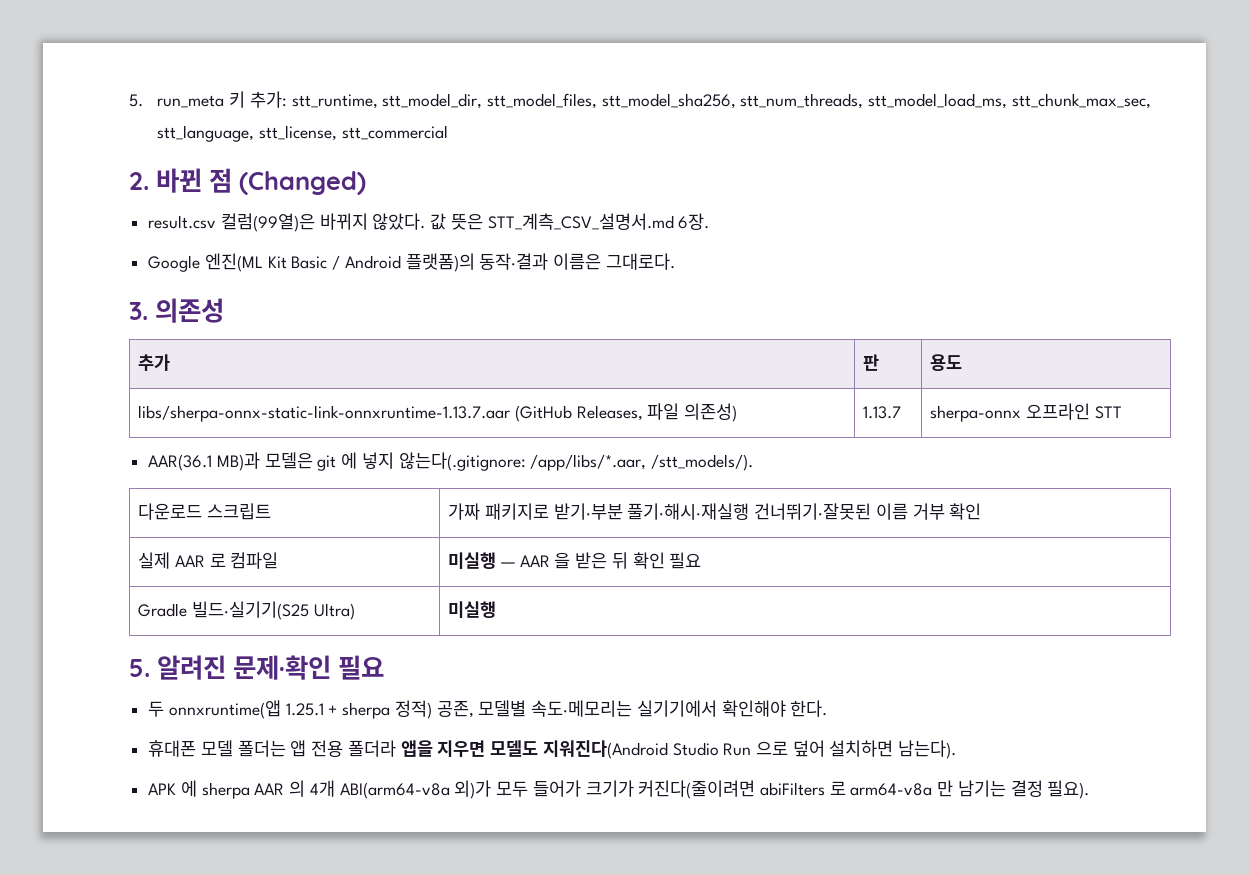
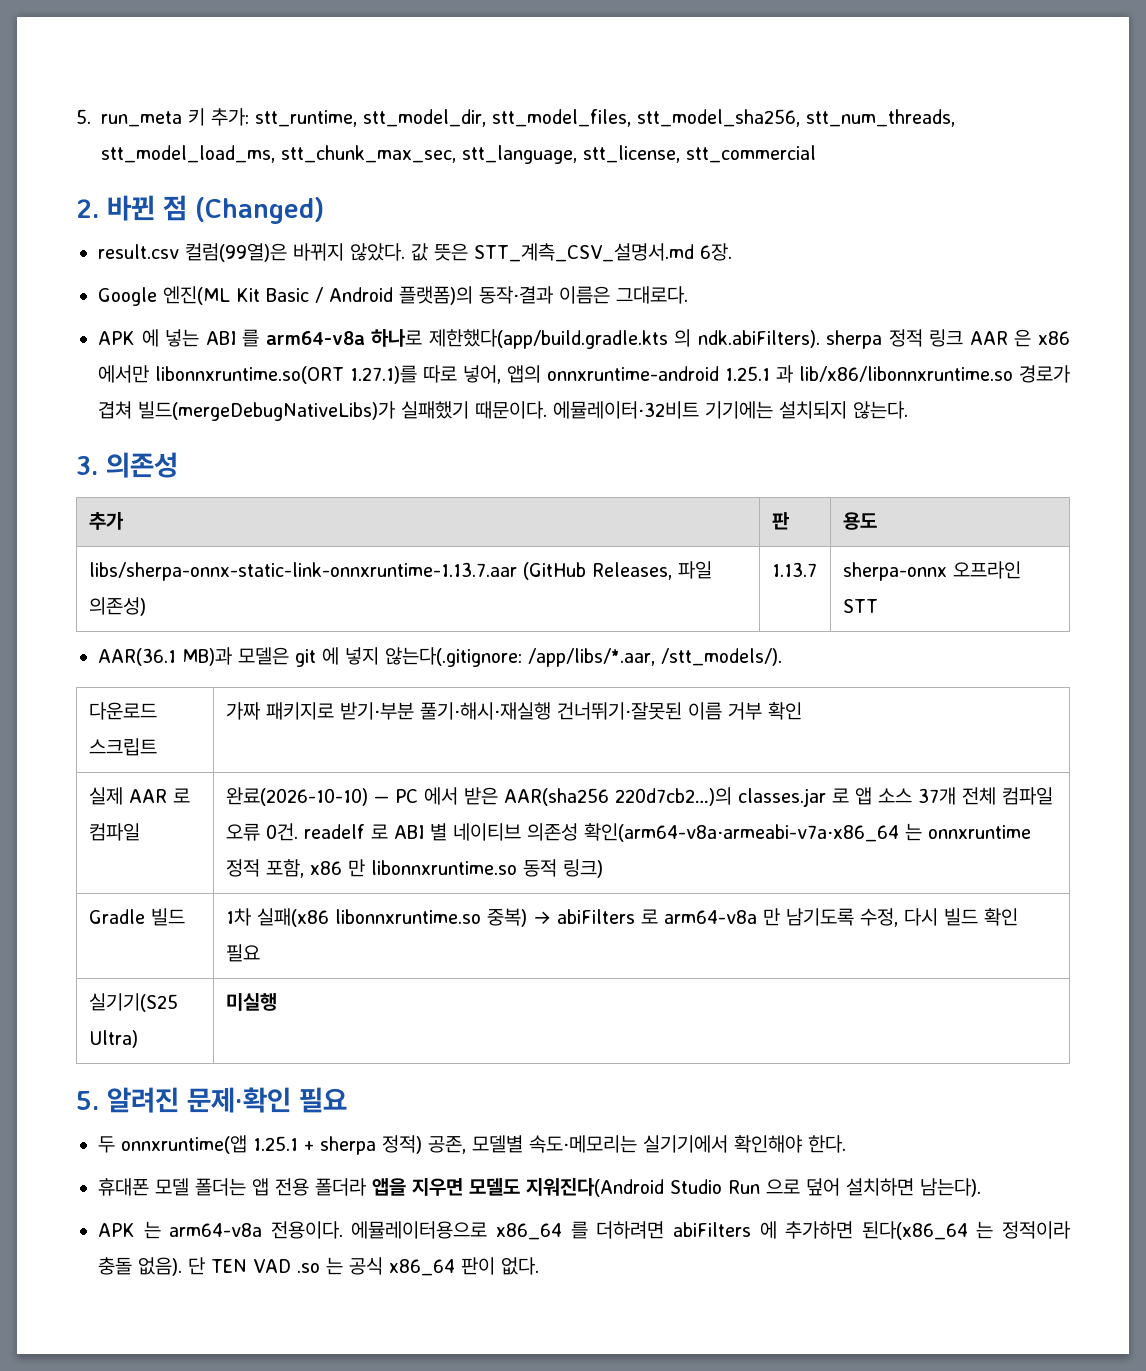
(675, 261) none -> [98,329,1070,349] [98,365,1070,384] [98,401,908,421] // APK 에 넣는 ABI 를 arm64-v8a 하나로 제한했다(app/build.gradle.kts 의 ndk.abiFilters). sherpa 정적 링크 AAR 은 x86 에서만 libonnxruntime.so(ORT 1.27.1)를 따로 넣어, 앱의 onnxruntime-android 1.25.1 과 lib/x86/libonnxruntime.so 경로가 겹쳐 빌드(mergeDebugNativeLibs)가 실패했기 때문이다. 에뮬레이터·32비트 기기에는 설치되지 않는다.
[448,552,628,569] 미실행 — AAR 을 받은 뒤 -> [225,787,1053,807] [225,823,1031,842] [225,859,603,878] [88,908,185,926] [225,908,978,927] 완료(2026-10-10) — PC 에서 받은 AAR(sha256 220d7cb2…)의 classes.jar 로 앱 소스 37개 전체 컴파일 오류 0건. readelf 로 ABI 별 네이티브 의존성 확인(arm64-v8a·armeabi-v7a·x86_64 는 onnxruntime 정적 포함, x86 만 libonnxruntime.so 동적 링크) // Gradle 빌드 | 1차 실패(x86 libonnxruntime.so 중복) → abiFilters 로 arm64-v8a 만 남기도록 수정, 다시 빌드
[138,601,309,620] Gradle 빌드·실기기(S25 -> [88,993,178,1012] 실기기(S25
[180,780,1090,799] 에 sherpa AAR 의 4개 ABI(arm64-v8a 외)가 모두 들어가 크기가 커진다(줄이려면 abiFilters 로 arm64-v8a 만 남기는 결정 필요). -> [143,1221,1072,1240] [98,1257,539,1276] 는 arm64-v8a 전용이다. 에뮬레이터용으로 x86_64 를 더하려면 abiFilters 에 추가하면 된다(x86_64 는 정적이라 충돌 없음). 단 TEN VAD .so 는 공식 x86_64 판이 없다.

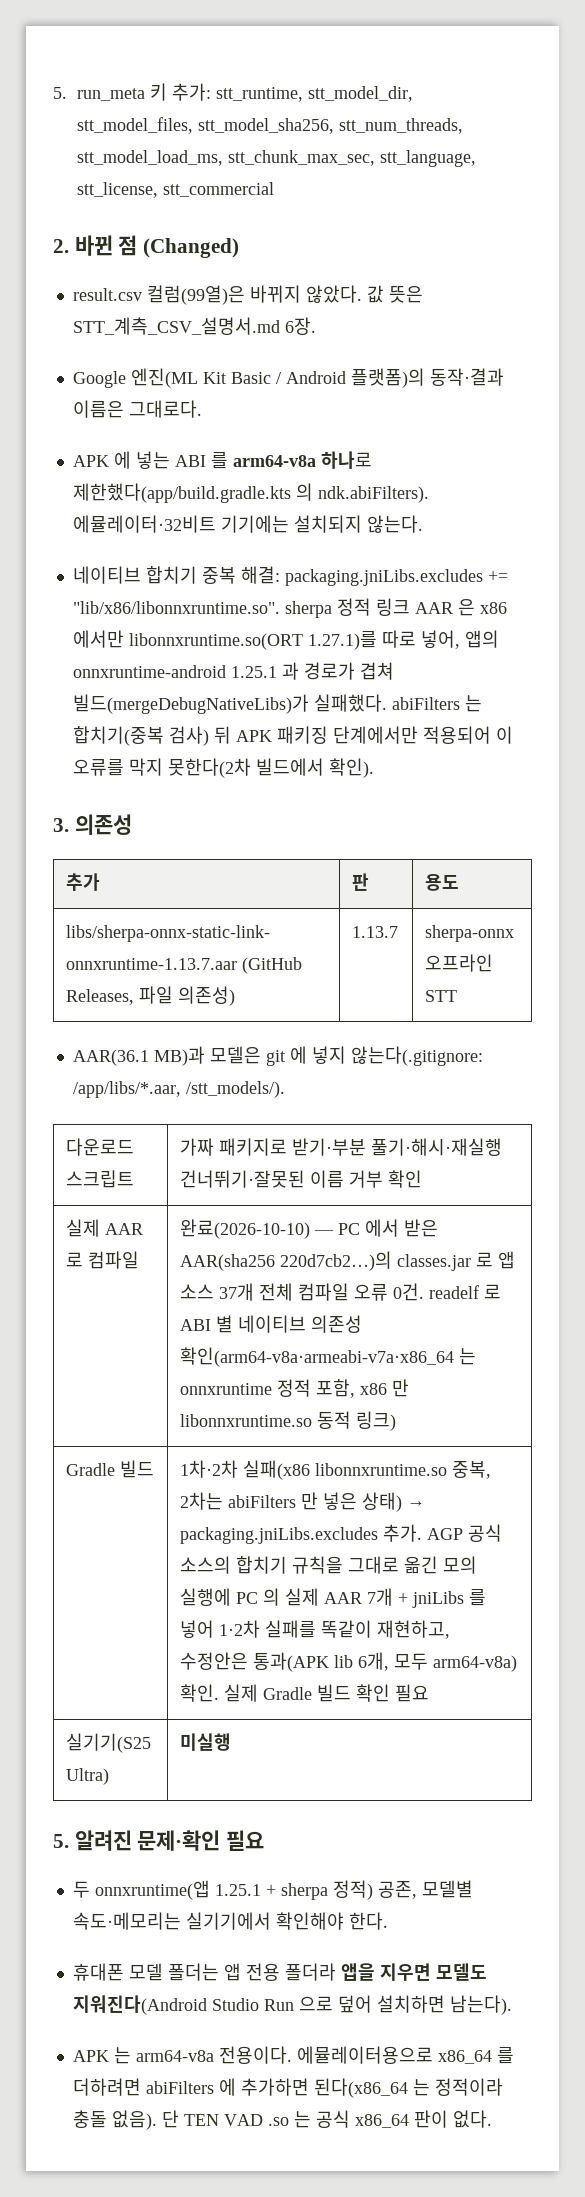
(820, 339) none -> [72,515,423,533] [72,566,508,586] [72,601,280,614] 에뮬레이터·32비트 기기에는 설치되지 않는다. // 네이티브 합치기 중복 해결: packaging.jniLibs.excludes += "lib/x86/libonnxruntime.so".
[799,366,1013,382] lib/x86/libonnxruntime.so -> (299, 671) none
[401,401,908,419] 실패했기 때문이다. 에뮬레이터·32비트 기기에는 설치되지 않는다. -> [313,694,482,712] [72,726,513,746] [72,758,374,778] 실패했다. abiFilters 는 합치기(중복 검사) 뒤 APK 패키징 단계에서만 적용되어 이 오류를 막지 못한다(2차 빌드에서 확인).
[225,908,252,926] 1차 -> [180,1460,239,1478] 1차·2차
[486,908,938,927] 중복) → abiFilters 로 arm64-v8a 만 남기도록 수정, 다시 -> [452,1461,492,1479] [180,1492,426,1512] [180,1524,503,1544] [180,1556,478,1574] [180,1588,487,1608] [180,1620,451,1639] [180,1652,518,1672] [180,1684,313,1702] 중복, 2차는 abiFilters 만 넣은 상태) → packaging.jniLibs.excludes 추가. AGP 공식 소스의 합치기 규칙을 그대로 옮긴 모의 실행에 PC 의 실제 AAR 7개 + jniLibs 를 넣어 1·2차 실패를 똑같이 재현하고, 수정안은 통과(APK lib 6개, 모두 arm64-v8a) 확인. 실제 Gradle

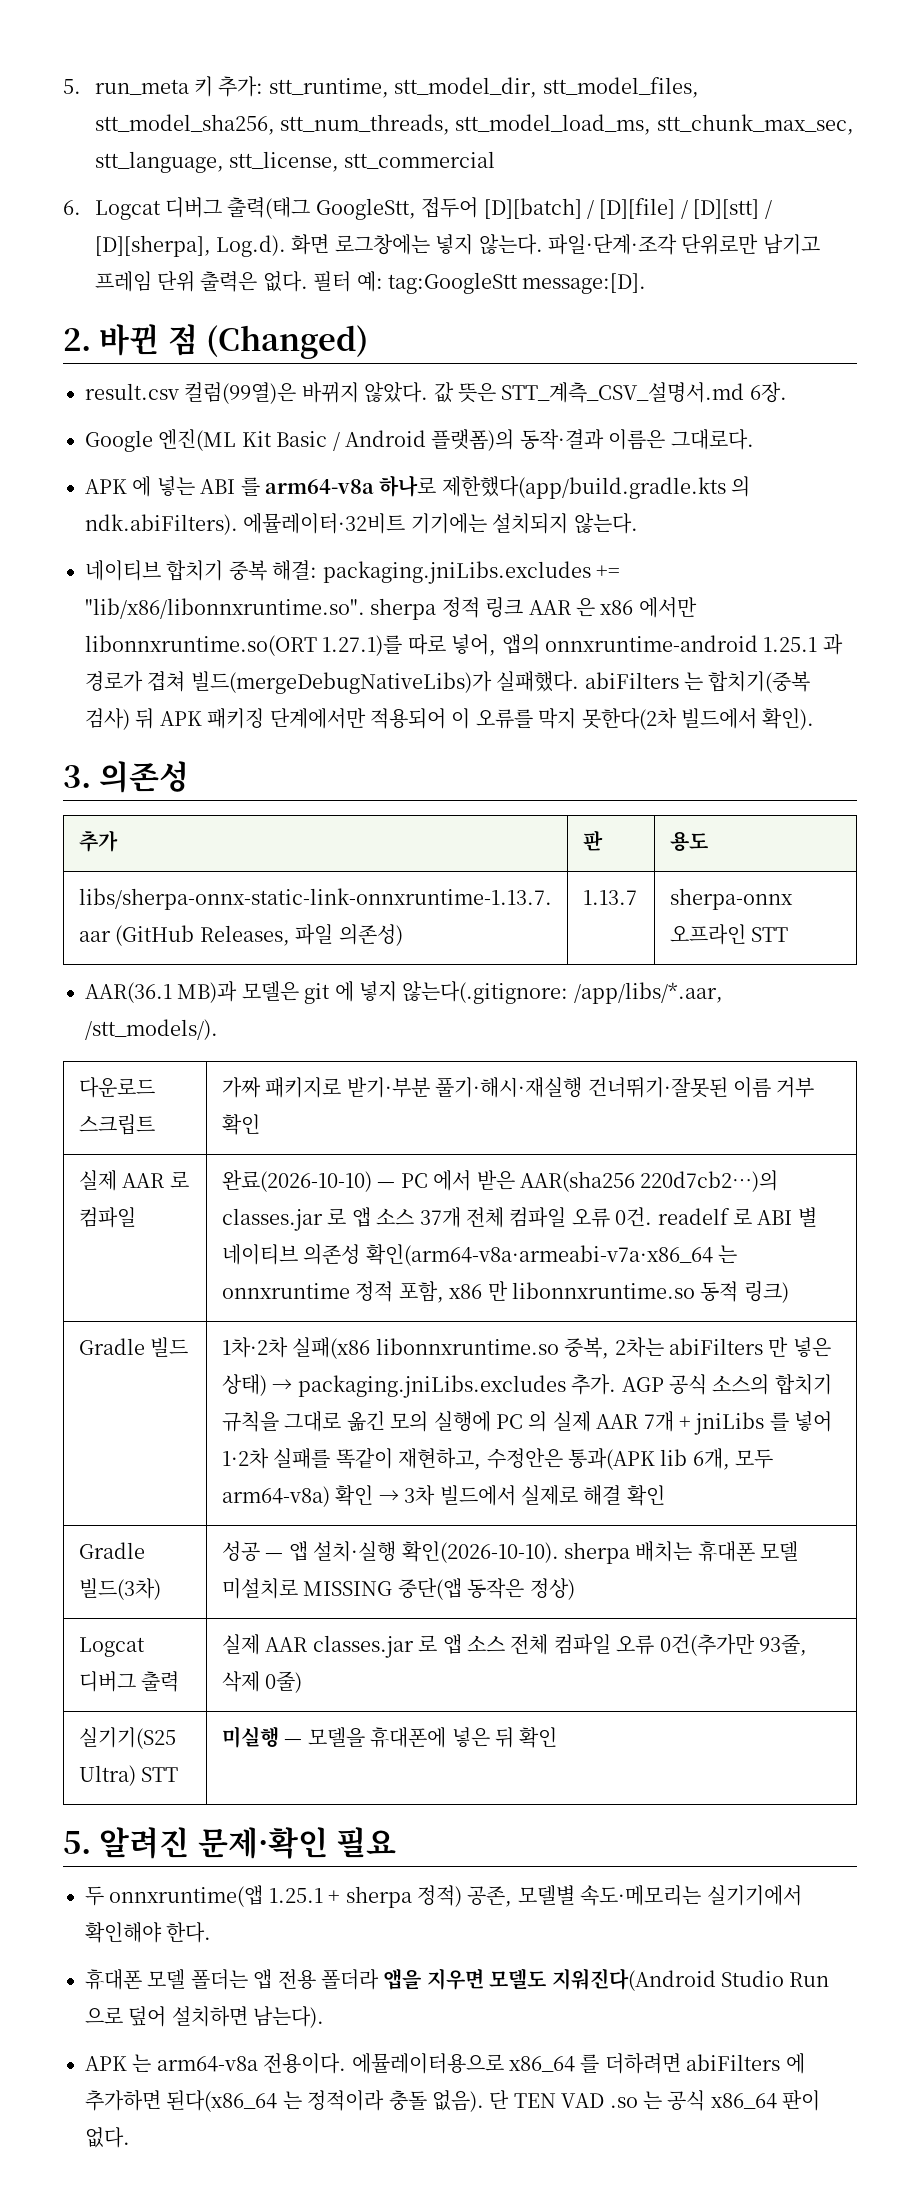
(274, 189) none -> [63,197,772,220] [94,234,820,257] [94,271,647,294] // 6. Logcat 디버그 출력(태그 GoogleStt, 접두어 [D][batch] / [D][file] / [D][stt] / [D][sherpa], Log.d). 화면 로그창에는 넣지 않는다. 파일·단계·조각 단위로만 남기고 프레임 단위 출력은 없다. 필터 예: tag:GoogleStt message:[D].
[180,1684,430,1702] 확인. 실제 Gradle 빌드 확인 필요 -> [335,1485,665,1506] [78,1542,145,1559] [78,1578,161,1600] [221,1541,799,1564] [221,1578,575,1600] [78,1637,145,1657] [78,1671,180,1692] [221,1634,807,1658] [221,1671,303,1693] 확인 → 3차 빌드에서 실제로 해결 확인 // Gradle 빌드(3차) | 성공 — 앱 설치·실행 확인(2026-10-10). sherpa 배치는 휴대폰 모델 미설치로 MISSING 중단(앱 동작은 정상) // Logcat 디버그 출력 | 실제 AAR classes.jar 로 앱 소스 전체 컴파일 오류 0건(추가만 93줄, 삭제 0줄)
(110, 1776) none -> [141,1767,179,1782] STT
(232, 1742) none -> [284,1727,558,1748] — 모델을 휴대폰에 넣은 뒤 확인

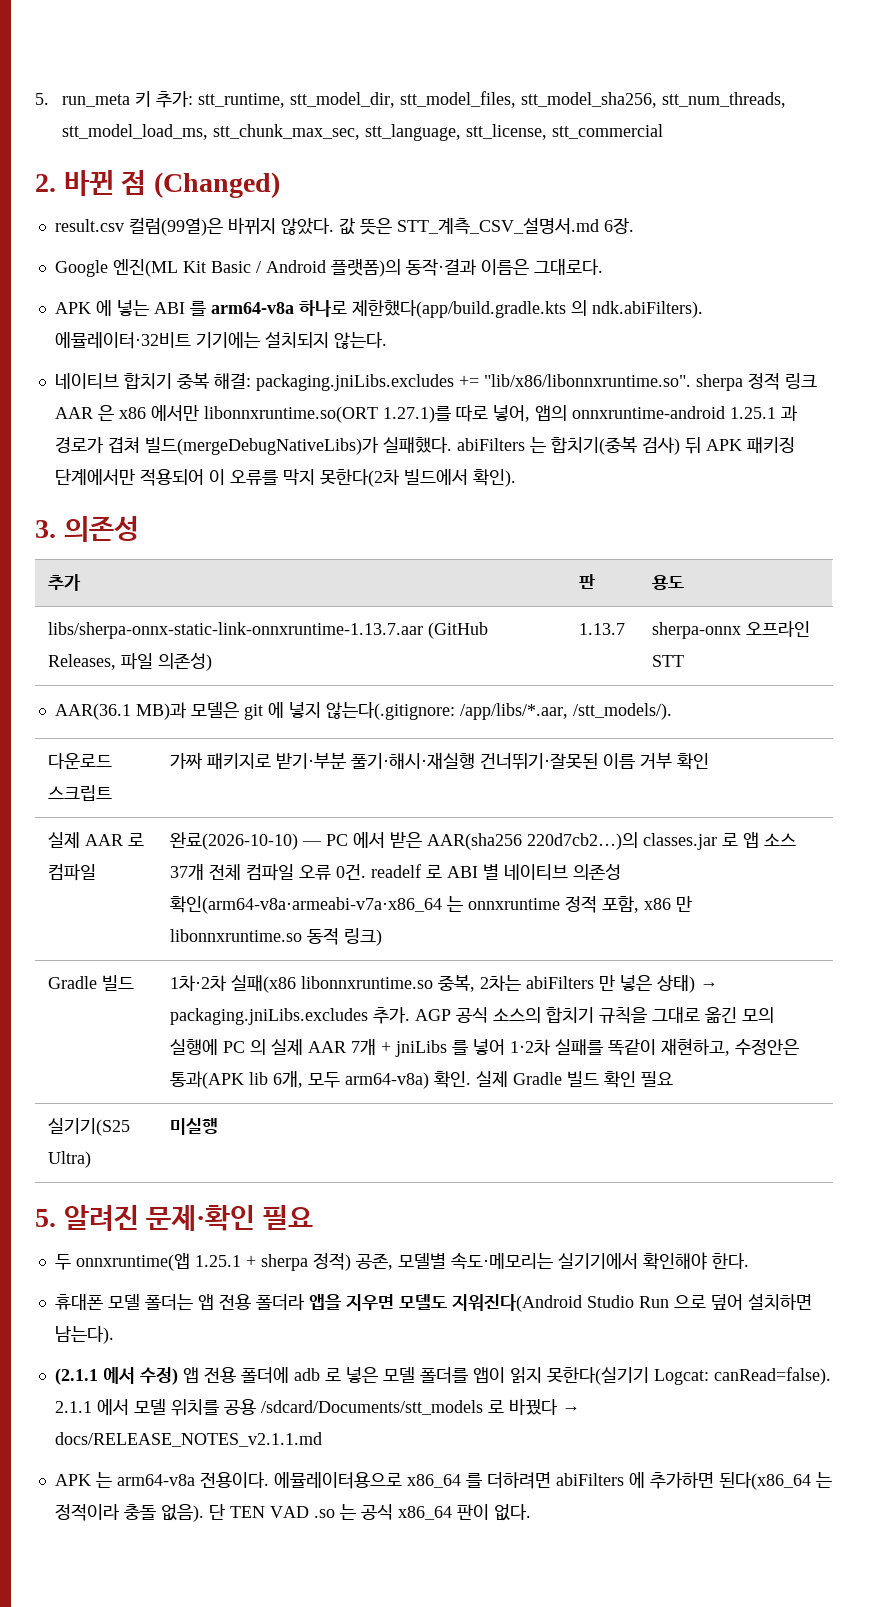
[63,197,772,220] [94,234,820,257] [94,271,647,294] // 6. Logcat 디버그 출력(태그 GoogleStt, 접두어 [D][batch] / [D][file] / [D][stt] / [D][sherpa], Log.d). 화면 로그창에는 넣지 않는다. 파일·단계·조각 단위로만 남기고 프레임 단위 출력은 없다. 필터 예: tag:GoogleStt message:[D]. -> (664, 131) none
[335,1485,665,1506] [78,1542,145,1559] [78,1578,161,1600] [221,1541,799,1564] [221,1578,575,1600] [78,1637,145,1657] [78,1671,180,1692] [221,1634,807,1658] [221,1671,303,1693] 확인 → 3차 빌드에서 실제로 해결 확인 // Gradle 빌드(3차) | 성공 — 앱 설치·실행 확인(2026-10-10). sherpa 배치는 휴대폰 모델 미설치로 MISSING 중단(앱 동작은 정상) // Logcat 디버그 출력 | 실제 AAR classes.jar 로 앱 소스 전체 컴파일 오류 0건(추가만 93줄, 삭제 0줄) -> [434,1071,674,1088] 확인. 실제 Gradle 빌드 확인 필요
[141,1767,179,1782] STT -> (92, 1159) none
[284,1727,558,1748] — 모델을 휴대폰에 넣은 뒤 확인 -> (219, 1126) none
(325, 2017) none -> [54,1367,831,1385] [54,1398,580,1416] [54,1432,322,1447] // (2.1.1 에서 수정) 앱 전용 폴더에 adb 로 넣은 모델 폴더를 앱이 읽지 못한다(실기기 Logcat: canRead=false). 2.1.1 에서 모델 위치를 공용 /sdcard/Documents/stt_models 로 바꿨다 → docs/RELEASE_NOTES_v2.1.1.md

